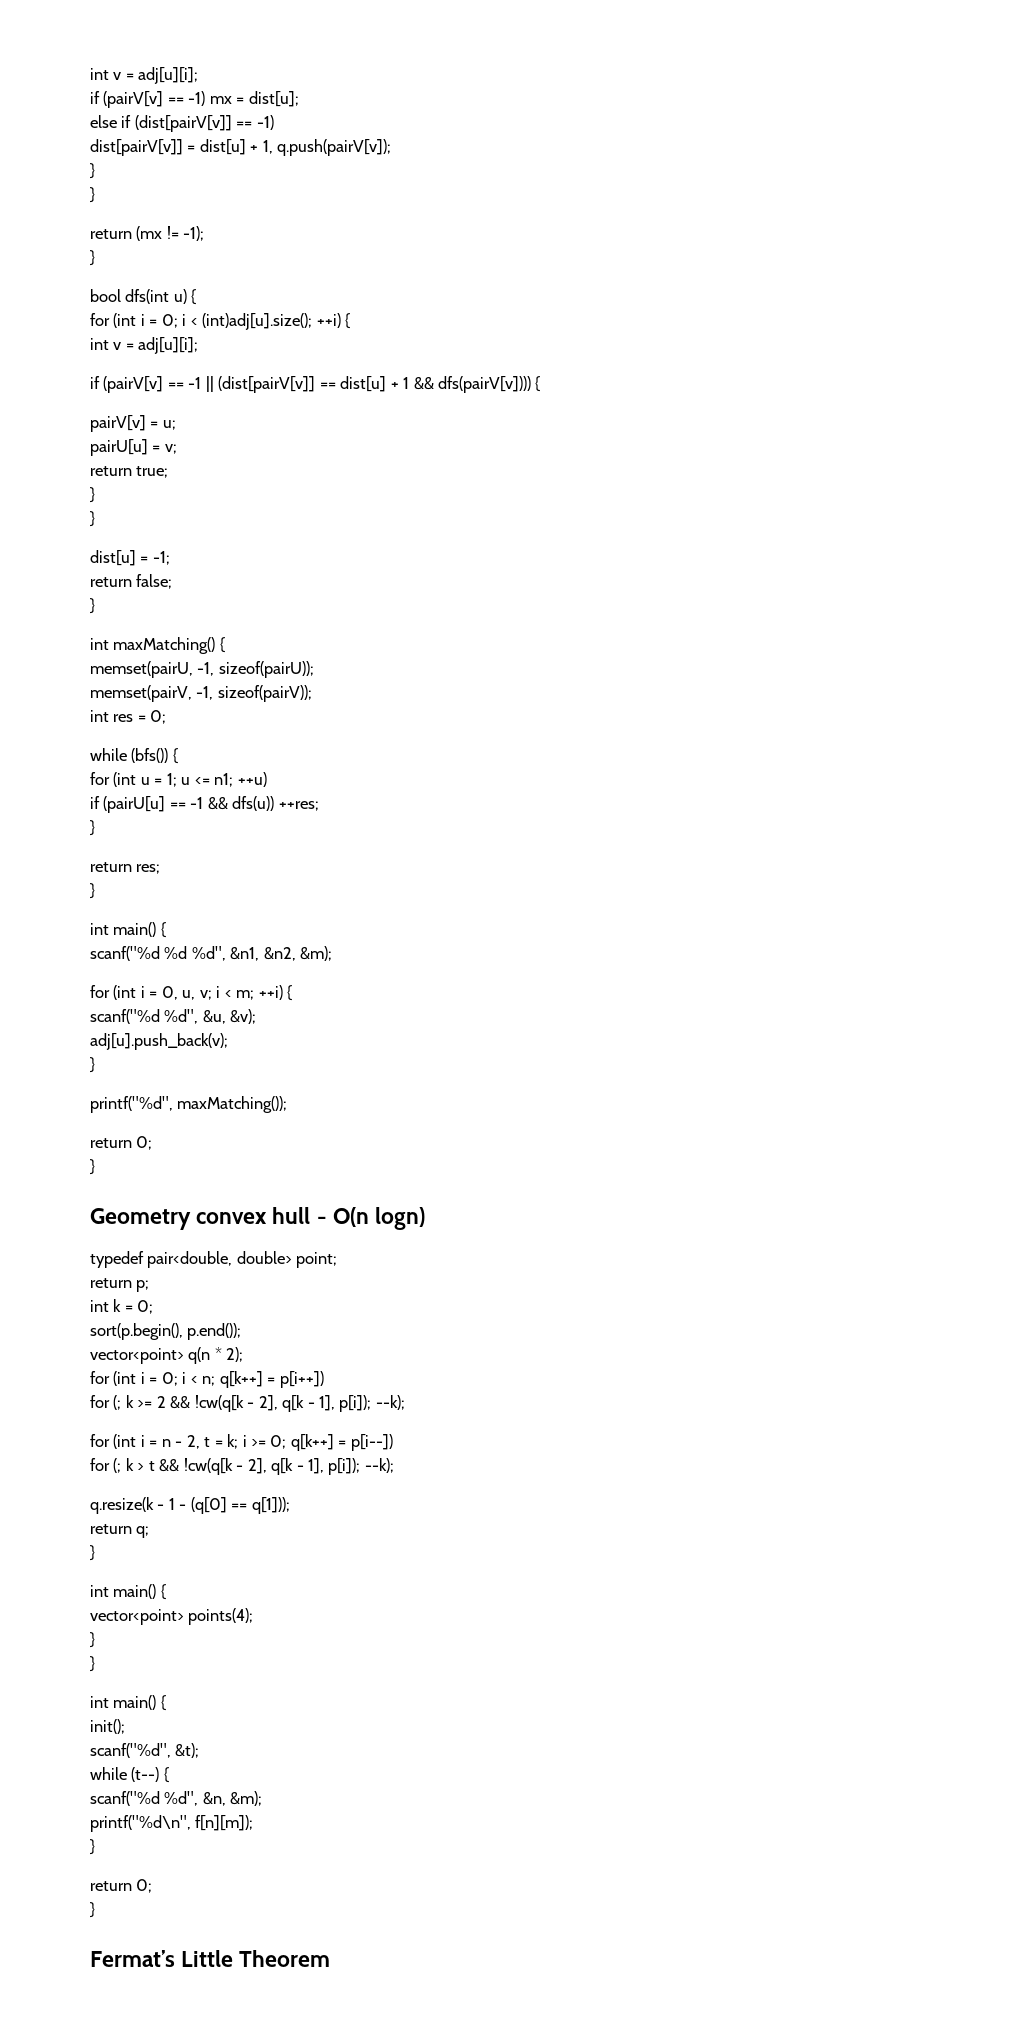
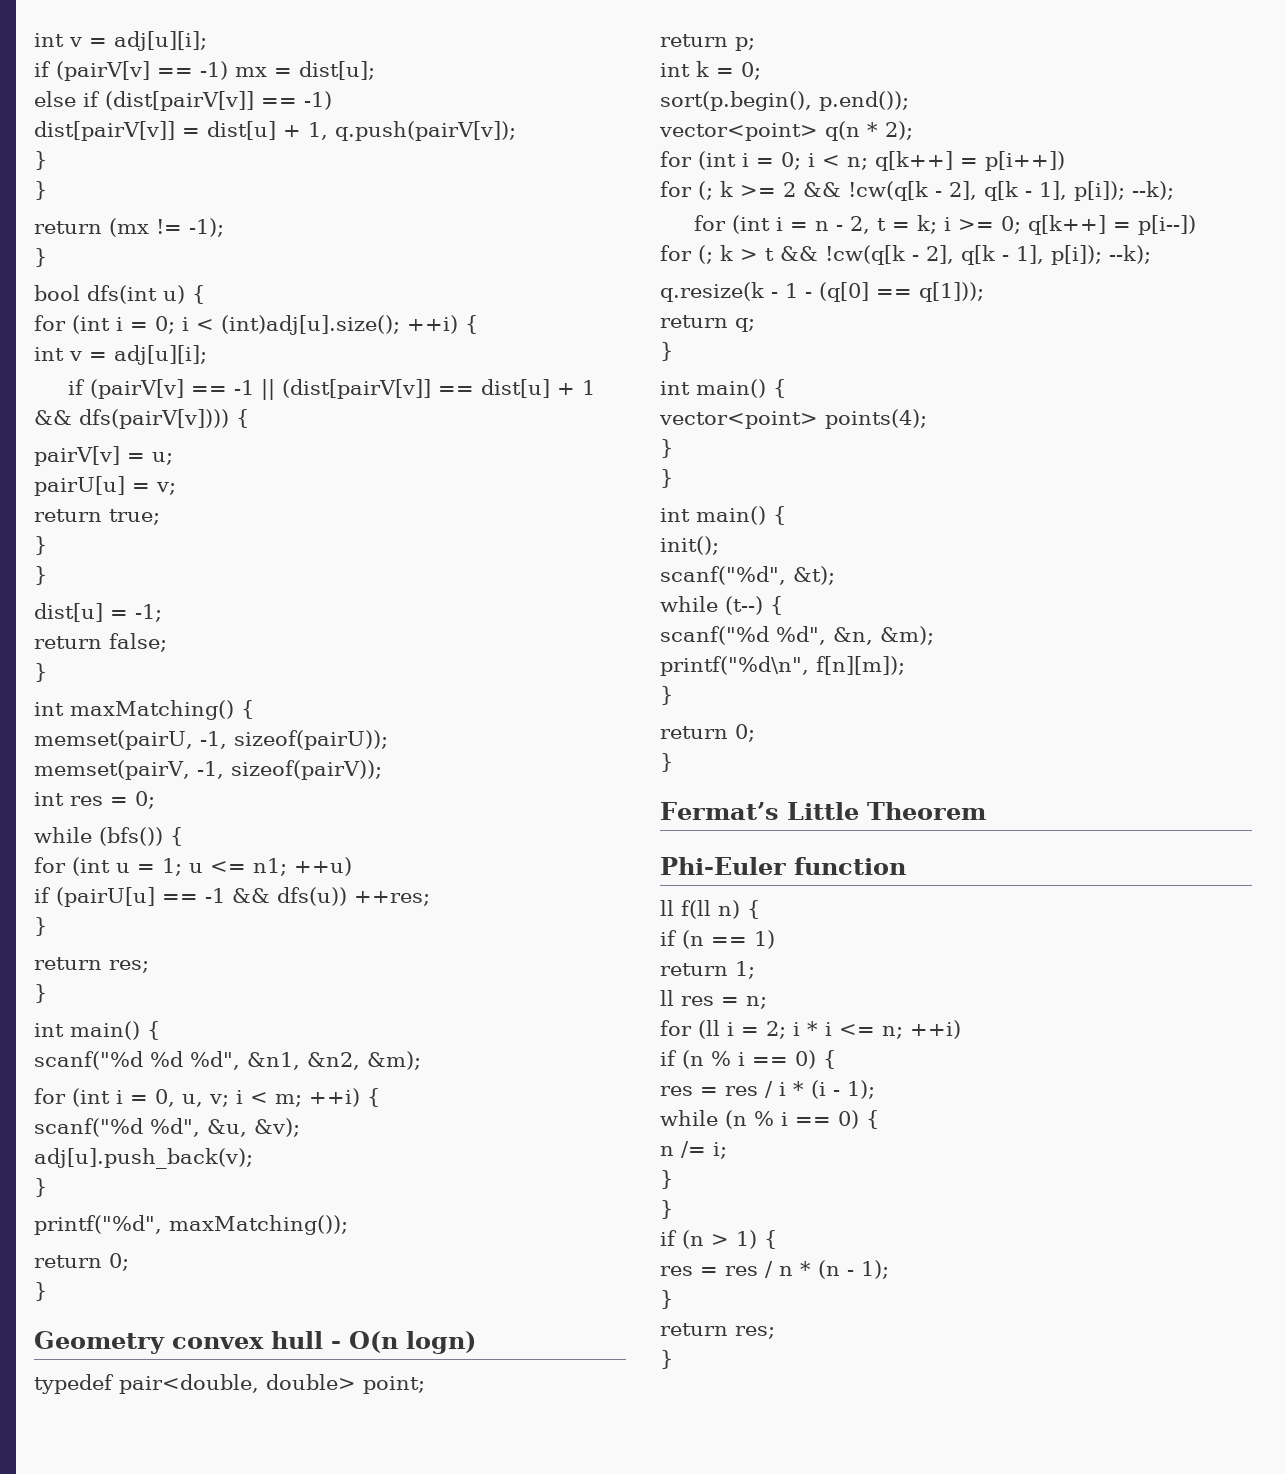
(331, 1958) none -> [660,857,906,875] [660,900,760,919] [660,930,775,949] [660,961,755,979] [660,990,767,1009] [660,1020,961,1039] [660,1050,836,1069] [660,1080,875,1099] [660,1110,879,1129] [660,1141,727,1159] [660,1170,673,1189] [660,1200,673,1219] [660,1230,777,1249] [660,1260,889,1279] [660,1290,673,1309] [660,1323,775,1339] [660,1350,673,1369] // Phi-Euler function // ll f(ll n) { // if (n == 1) // return 1; // ll res = n; // for (ll i = 2; i * i <= n; ++i) // if (n % i == 0) { // res = res / i * (i - 1); // while (n % i == 0) { // n /= i; // } // } // if (n > 1) { // res = res / n * (n - 1); // } // return res; // }

